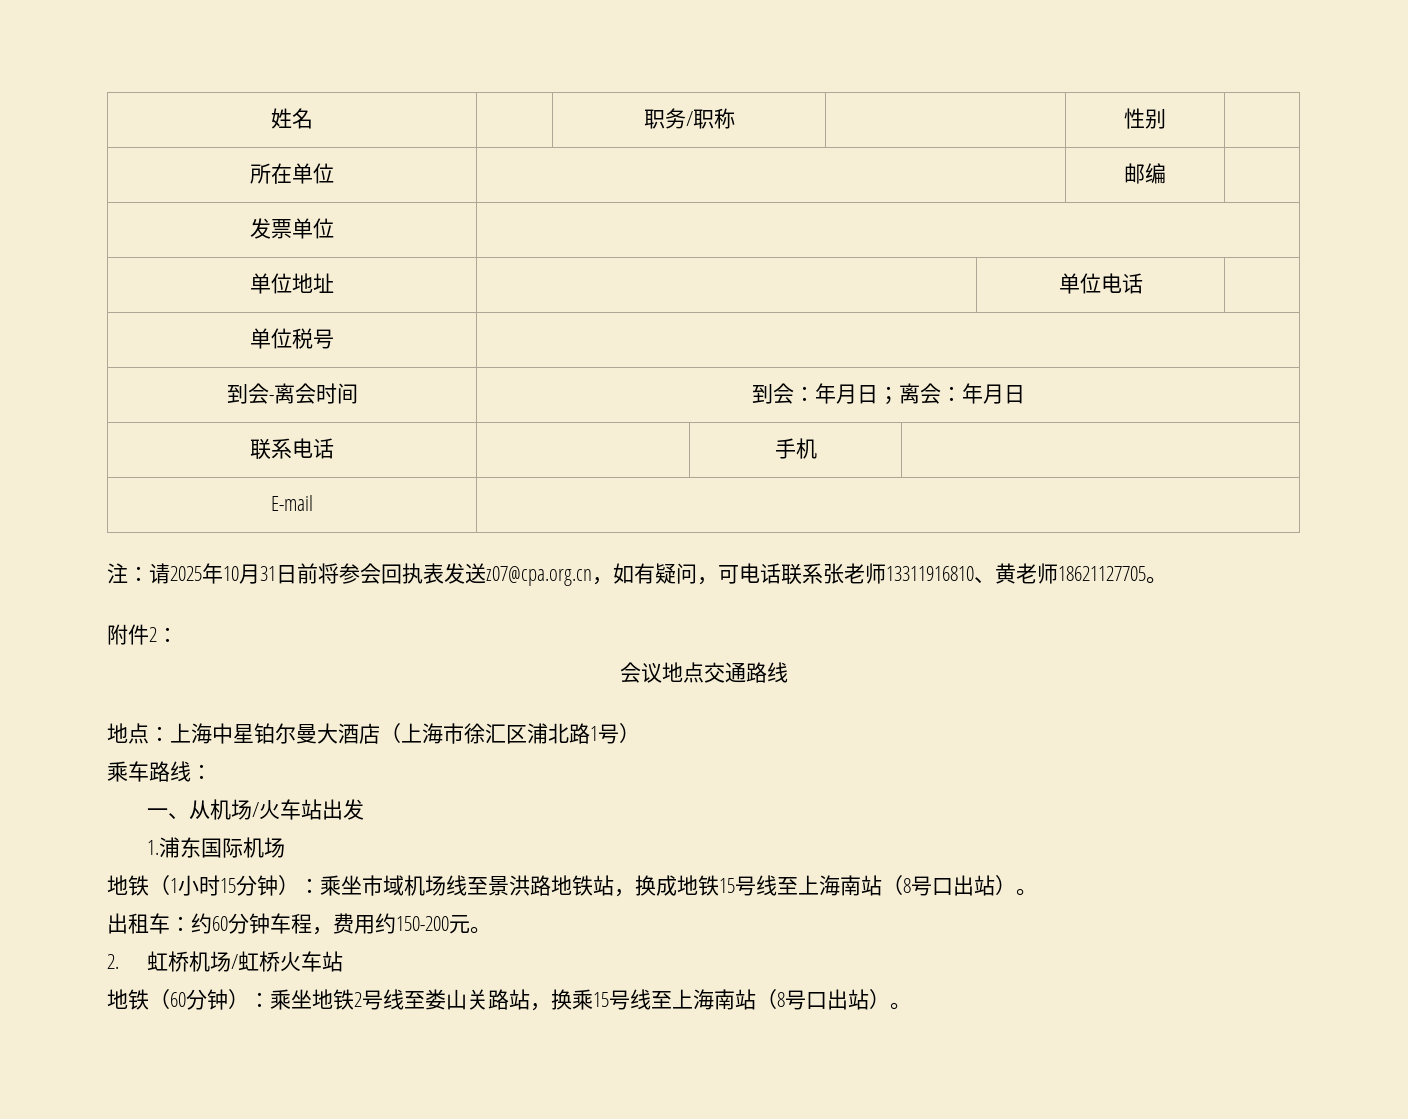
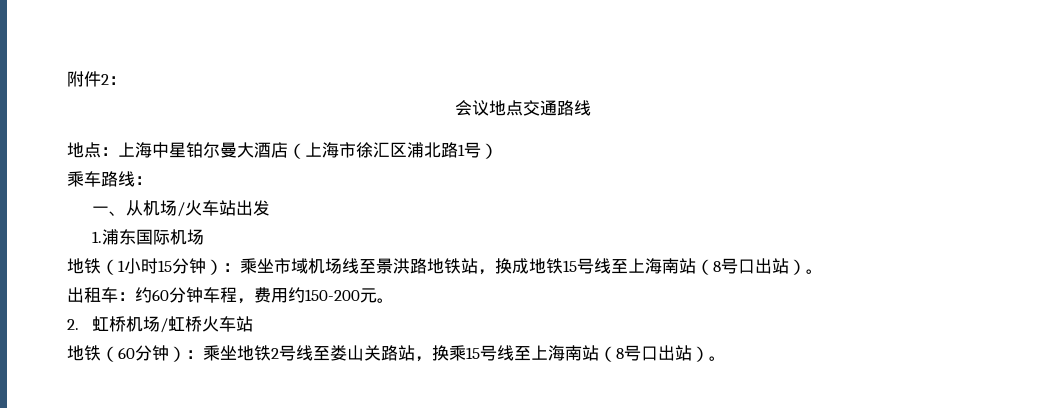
[271,108,313,129] [643,108,735,129] [1124,108,1166,129] [250,163,334,184] [1124,163,1166,184] [250,218,334,239] [250,273,334,294] [1058,273,1143,294] [250,328,334,349] [226,383,358,404] [751,383,1025,405] [250,438,334,460] [774,438,817,459] [271,495,313,511] [107,563,1167,586] 姓名 | | 职务/职称 | | 性别 | // 所在单位 | | 邮编 | // 发票单位 | // 单位地址 | | 单位电话 | // 单位税号 | // 到会-离会时间 | 到会：年月日；离会：年月日 // 联系电话 | | 手机 | // E-mail | // 注：请2025年10月31日前将参会回执表发送z07@cpa.org.cn，如有疑问，可电话联系张老师13311916810、黄老师18621127705。 // -> (67, 79) none

